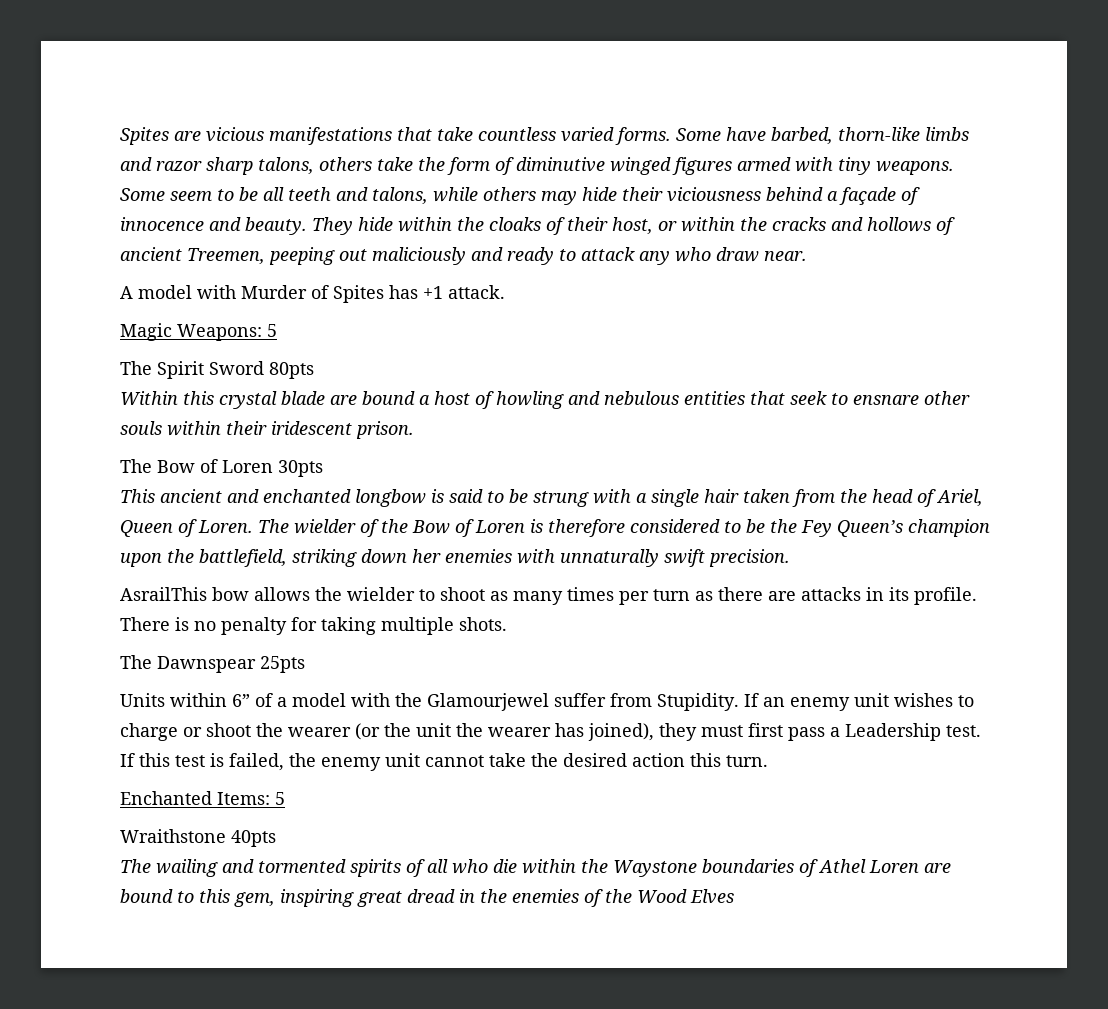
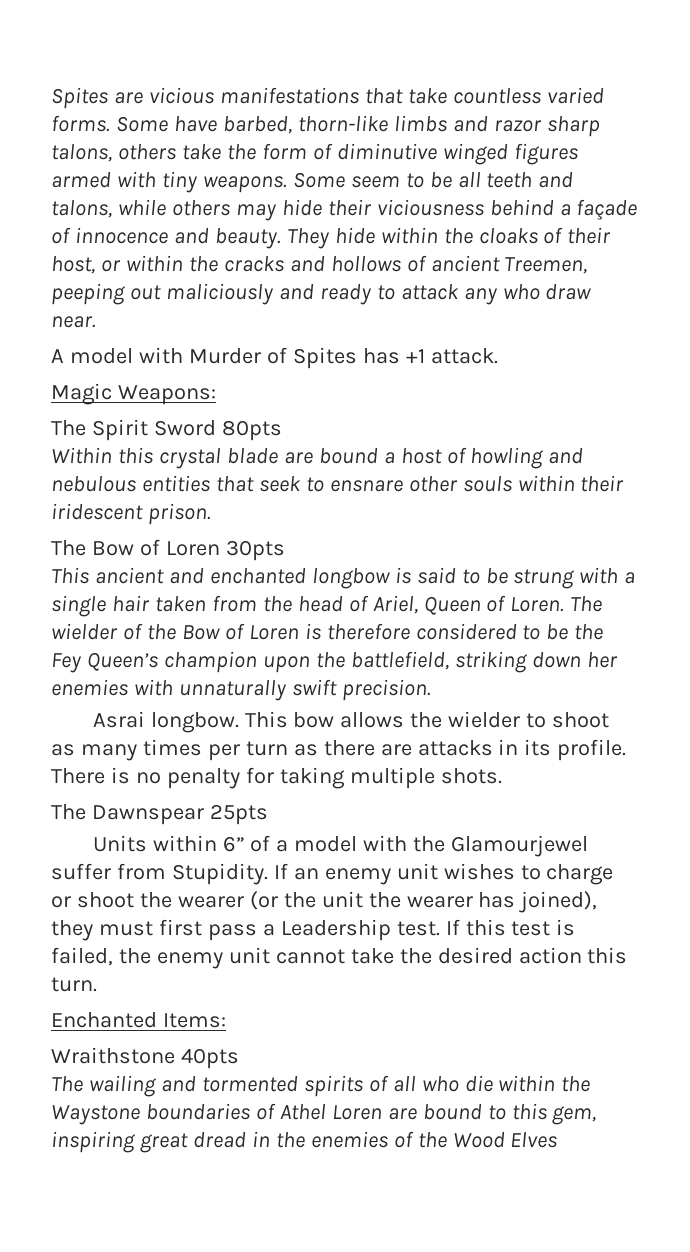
[267,324,277,337] 5 -> (216, 395) none
[120,587,207,601] AsrailThis -> [92,711,288,733] Asrai longbow. This
[275,792,285,805] 5 -> (226, 1020) none

